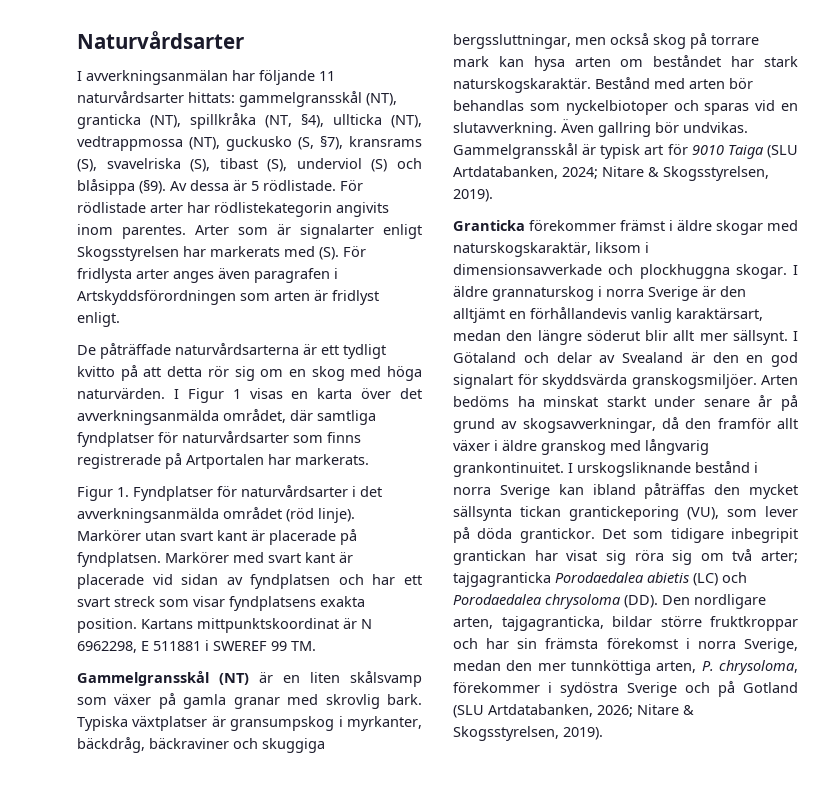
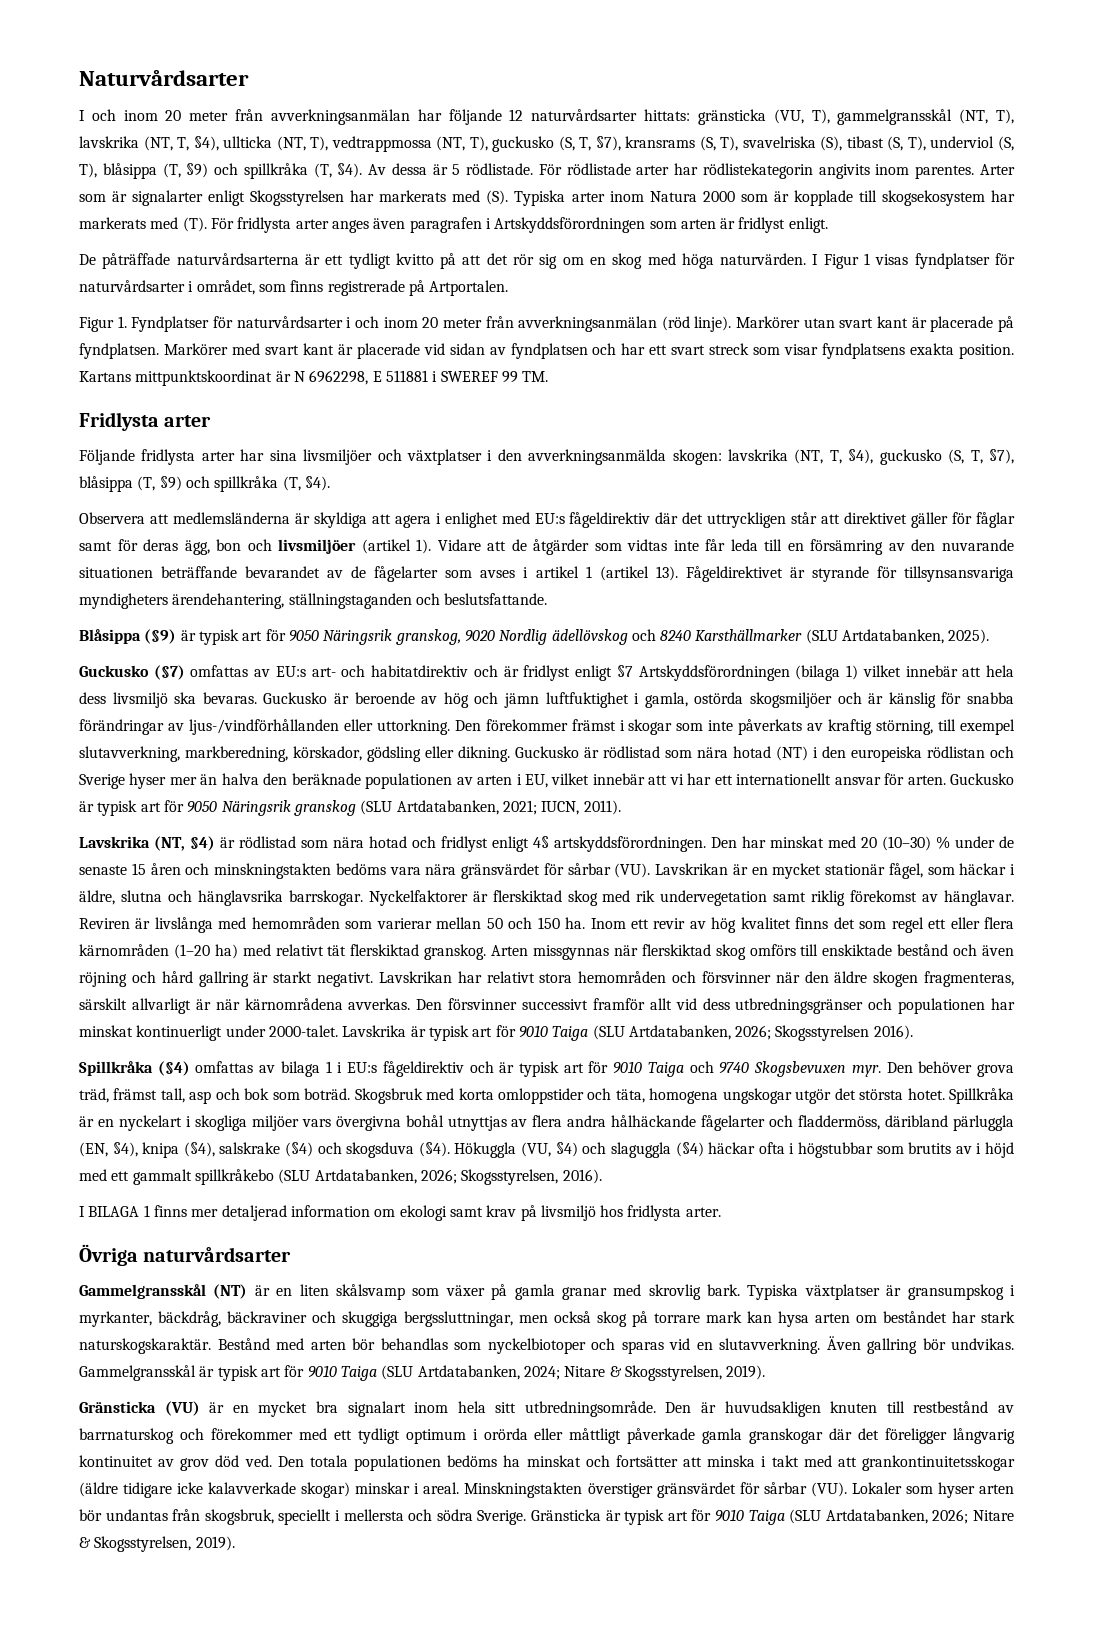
(82, 76) none -> [91,109,264,121] och inom 20 meter från
[319,71,335,81] 11 -> [509,109,524,121] 12
[239,91,397,107] [77,113,422,129] [77,136,314,151] gammelgransskål (NT), granticka (NT), spillkråka (NT, §4), ullticka (NT), vedtrappmossa (NT), guckusko (S, -> [697,109,1015,125] [79,136,592,152] gränsticka (VU, T), gammelgransskål (NT, T), lavskrika (NT, T, §4), ullticka (NT, T), vedtrappmossa (NT, T), guckusko (S, T,
[77,159,97,172] (S), -> [699,136,739,151] (S, T),
[267,158,422,172] [77,179,166,195] (S), underviol (S) och blåsippa (§9). -> [887,136,1014,151] [79,163,363,179] (S, T), underviol (S, T), blåsippa (T, §9) och spillkråka (T, §4).
(339, 253) none -> [514,190,1016,206] [79,217,207,232] Typiska arter inom Natura 2000 som är kopplade till skogsekosystem har markerats med (T).
[167,366,203,377] detta -> [486,253,508,265] det
[291,388,422,399] [77,409,376,425] en karta över det avverkningsanmälda området, där samtliga -> (909, 259) none
(289, 437) none -> [188,280,255,295] i området,
[186,454,369,469] Artportalen har markerats. -> [429,280,509,296] Artportalen.
[360,486,382,497] [77,507,282,523] det avverkningsanmälda området -> [354,316,658,332] och inom 20 meter från avverkningsanmälan
(316, 646) none -> [79,412,212,431] [79,449,1015,465] [79,476,330,492] [79,512,1016,528] [79,539,1014,555] [79,566,1014,582] [79,593,548,609] [79,629,990,645] [79,665,1014,681] [79,692,1015,708] [79,719,1016,735] [79,746,1014,762] [79,773,1015,789] [79,800,621,816] [79,836,1014,852] [79,863,1015,879] [79,890,1014,906] [79,917,1015,933] [79,944,1015,960] [79,971,1015,987] [79,998,1015,1014] [79,1025,913,1041] [79,1061,1015,1077] [79,1088,1015,1104] [79,1115,1015,1131] [79,1142,1014,1158] [79,1169,602,1185] [79,1205,721,1221] [79,1244,292,1266] // Fridlysta arter // Följande fridlysta arter har sina livsmiljöer och växtplatser i den avverkningsanmälda skogen: lavskrika (NT, T, §4), guckusko (S, T, §7), blåsippa (T, §9) och spillkråka (T, §4). // Observera att medlemsländerna är skyldiga att agera i enlighet med EU:s fågeldirektiv där det uttryckligen står att direktivet gäller för fåglar samt för deras ägg, bon och livsmiljöer (artikel 1). Vidare att de åtgärder som vidtas inte får leda till en försämring av den nuvarande situationen beträffande bevarandet av de fågelarter som avses i artikel 1 (artikel 13). Fågeldirektivet är styrande för tillsynsansvariga myndigheters ärendehantering, ställningstaganden och beslutsfattande. // Blåsippa (§9) är typisk art för 9050 Näringsrik granskog, 9020 Nordlig ädellövskog och 8240 Karsthällmarker (SLU Artdatabanken, 2025). // Guckusko (§7) omfattas av EU:s art- och habitatdirektiv och är fridlyst enligt §7 Artskyddsförordningen (bilaga 1) vilket innebär att hela dess livsmiljö ska bevaras. Guckusko är beroende av hög och jämn luftfuktighet i gamla, ostörda skogsmiljöer och är känslig för snabba förändringar av ljus-/vindförhållanden eller uttorkning. Den förekommer främst i skogar som inte påverkats av kraftig störning, till exempel slutavverkning, markberedning, körskador, gödsling eller dikning. Guckusko är rödlistad som nära hotad (NT) i den europeiska rödlistan och Sverige hyser mer än halva den beräknade populationen av arten i EU, vilket innebär att vi har ett internationellt ansvar för arten. Guckusko är typisk art för 9050 Näringsrik granskog (SLU Artdatabanken, 2021; IUCN, 2011). // Lavskrika (NT, §4) är rödlistad som nära hotad och fridlyst enligt 4§ artskyddsförordningen. Den har minskat med 20 (10–30) % under de senaste 15 åren och minskningstakten bedöms vara nära gränsvärdet för sårbar (VU). Lavskrikan är en mycket stationär fågel, som häckar i äldre, slutna och hänglavsrika barrskogar. Nyckelfaktorer är flerskiktad skog med rik undervegetation samt riklig förekomst av hänglavar. Reviren är livslånga med hemområden som varierar mellan 50 och 150 ha. Inom ett revir av hög kvalitet finns det som regel ett eller flera kärnområden (1–20 ha) med relativt tät flerskiktad granskog. Arten missgynnas när flerskiktad skog omförs till enskiktade bestånd och även röjning och hård gallring är starkt negativt. Lavskrikan har relativt stora hemområden och försvinner när den äldre skogen fragmenteras, särskilt allvarligt är när kärnområdena avverkas. Den försvinner successivt framför allt vid dess utbredningsgränser och populationen har minskat kontinuerligt under 2000-talet. Lavskrika är typisk art för 9010 Taiga (SLU Artdatabanken, 2026; Skogsstyrelsen 2016). // Spillkråka (§4) omfattas av bilaga 1 i EU:s fågeldirektiv och är typisk art för 9010 Taiga och 9740 Skogsbevuxen myr. Den behöver grova träd, främst tall, asp och bok som boträd. Skogsbruk med korta omloppstider och täta, homogena ungskogar utgör det största hotet. Spillkråka är en nyckelart i skogliga miljöer vars övergivna bohål utnyttjas av flera andra hålhäckande fågelarter och fladdermöss, däribland pärluggla (EN, §4), knipa (§4), salskrake (§4) och skogsduva (§4). Hökuggla (VU, §4) och slaguggla (§4) häckar ofta i högstubbar som brutits av i höjd med ett gammalt spillkråkebo (SLU Artdatabanken, 2026; Skogsstyrelsen, 2016). // I BILAGA 1 finns mer detaljerad information om ekologi samt krav på livsmiljö hos fridlysta arter. // Övriga naturvårdsarter
[453,220,798,235] [453,242,649,257] [453,264,798,279] [453,286,746,301] [453,307,763,323] [453,330,798,345] [453,352,798,367] [453,374,798,389] [453,395,798,411] [453,417,798,433] [453,439,709,455] [453,461,758,477] [453,483,798,499] [453,506,798,521] [453,527,798,543] [453,549,798,565] [453,572,747,587] [453,594,766,609] [453,616,798,631] [453,638,798,653] [453,660,798,675] [453,681,798,697] Granticka förekommer främst i äldre skogar med naturskogskaraktär, liksom i dimensionsavverkade och plockhuggna skogar. I äldre grannaturskog i norra Sverige är den alltjämt en förhållandevis vanlig karaktärsart, medan den längre söderut blir allt mer sällsynt. I Götaland och delar av Svealand är den en god signalart för skyddsvärda granskogsmiljöer. Arten bedöms ha minskat starkt under senare år på grund av skogsavverkningar, då den framför allt växer i äldre granskog med långvarig grankontinuitet. I urskogsliknande bestånd i norra Sverige kan ibland påträffas den mycket sällsynta tickan grantickeporing (VU), som lever på döda grantickor. Det som tidigare inbegripit grantickan har visat sig röra sig om två arter; tajgagranticka Porodaedalea abietis (LC) och Porodaedalea chrysoloma (DD). Den nordligare arten, tajgagranticka, bildar större fruktkroppar och har sin främsta förekomst i norra Sverige, medan den mer tunnköttiga arten, P. chrysoloma, förekommer i sydöstra Sverige och på Gotland -> [79,1401,1015,1417] [79,1428,1016,1444] [79,1455,1015,1471] [79,1482,1014,1498] [79,1509,785,1525] Gränsticka (VU) är en mycket bra signalart inom hela sitt utbredningsområde. Den är huvudsakligen knuten till restbestånd av barrnaturskog och förekommer med ett tydligt optimum i orörda eller måttligt påverkade gamla granskogar där det föreligger långvarig kontinuitet av grov död ved. Den totala populationen bedöms ha minskat och fortsätter att minska i takt med att grankontinuitetsskogar (äldre tidigare icke kalavverkade skogar) minskar i areal. Minskningstakten överstiger gränsvärdet för sårbar (VU). Lokaler som hyser arten bör undantas från skogsbruk, speciellt i mellersta och södra Sverige. Gränsticka är typisk art för 9010 Taiga

